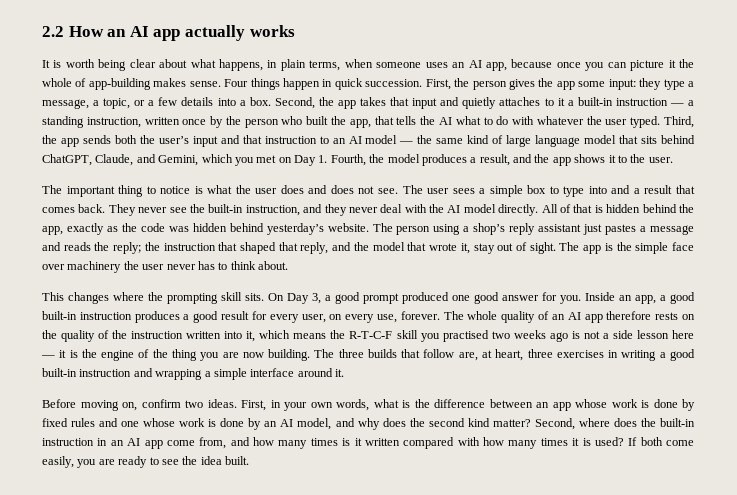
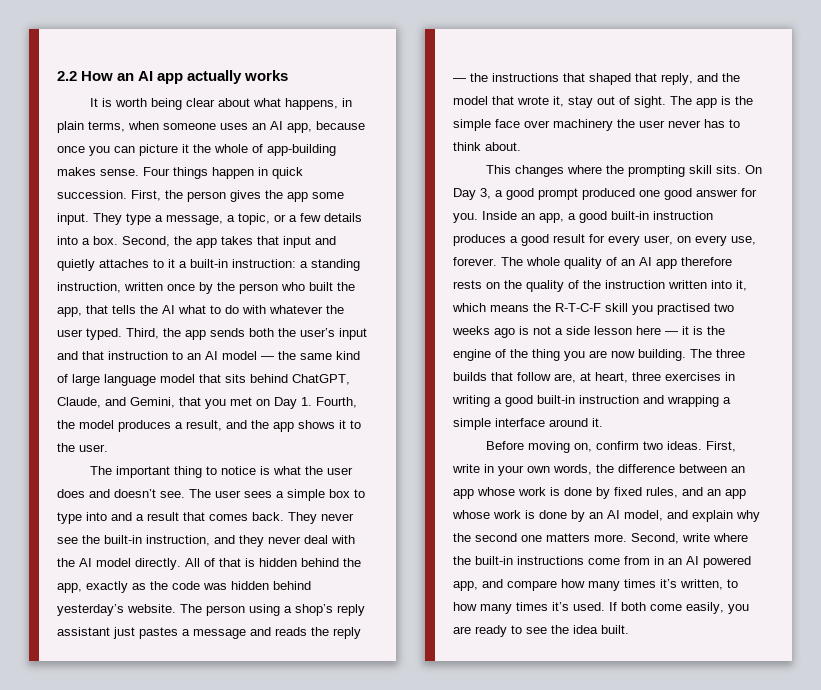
[608,78,662,90] input: they -> [57,213,122,225] input. They
[615,98,684,106] instruction — -> [232,259,296,268] instruction:
[201,154,233,163] which -> [179,397,201,406] that
[330,185,375,194] does not -> [114,489,156,498] doesn’t
[113,242,216,254] reply; the instruction -> [333,627,361,639] [453,73,559,82] reply — the instructions
(266, 405) none -> [452,464,480,473] write
[373,399,410,408] what is -> (592, 469) none
[71,418,140,427] rules and one -> [646,487,746,499] rules, and an app
[357,418,696,430] [42,437,624,449] why does the second kind matter? Second, where does the built-in instruction in an AI app come from, and how many times is it written compared with how many times it is used? -> [692,510,760,522] [453,533,748,544] [453,556,751,568] [453,579,738,591] [453,602,605,614] explain why the second one matters more. Second, write where the built-in instructions come from in an AI powered app, and compare how many times it’s written, to how many times it’s used.

